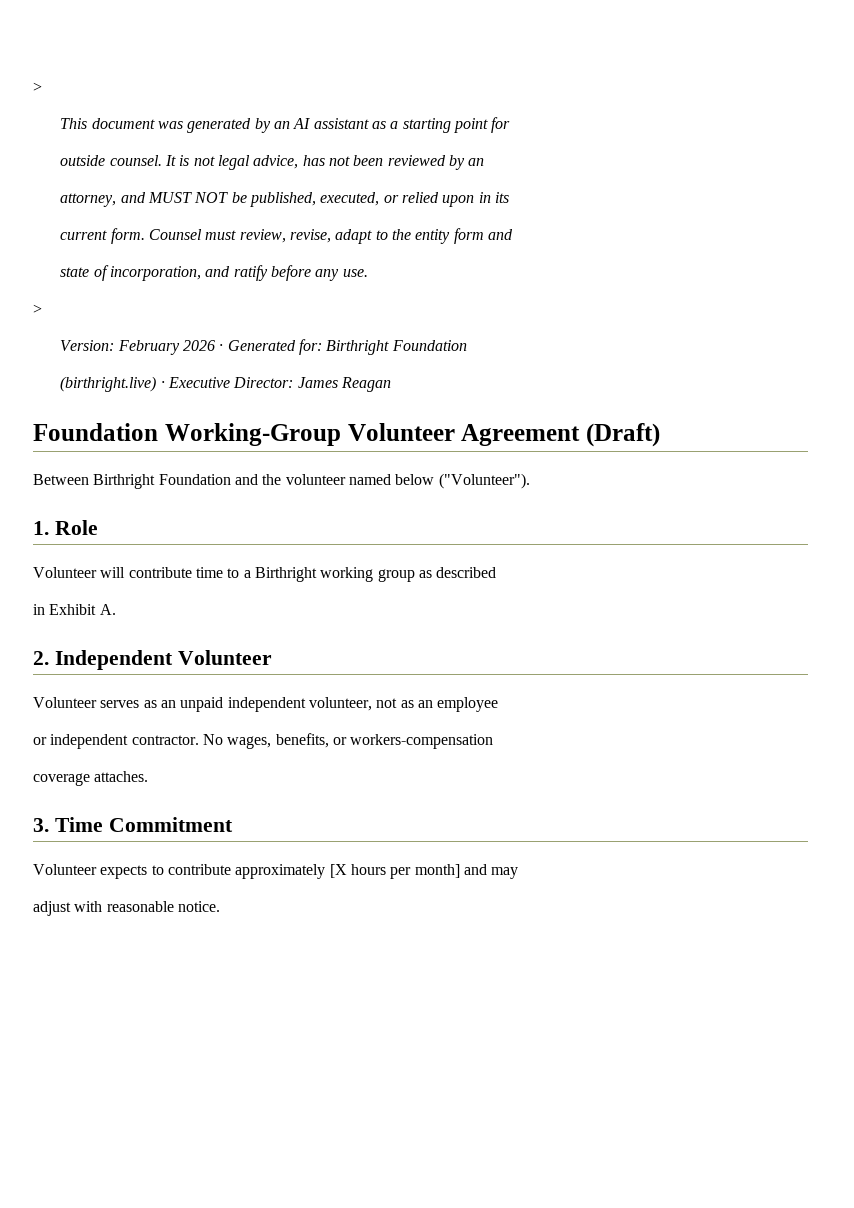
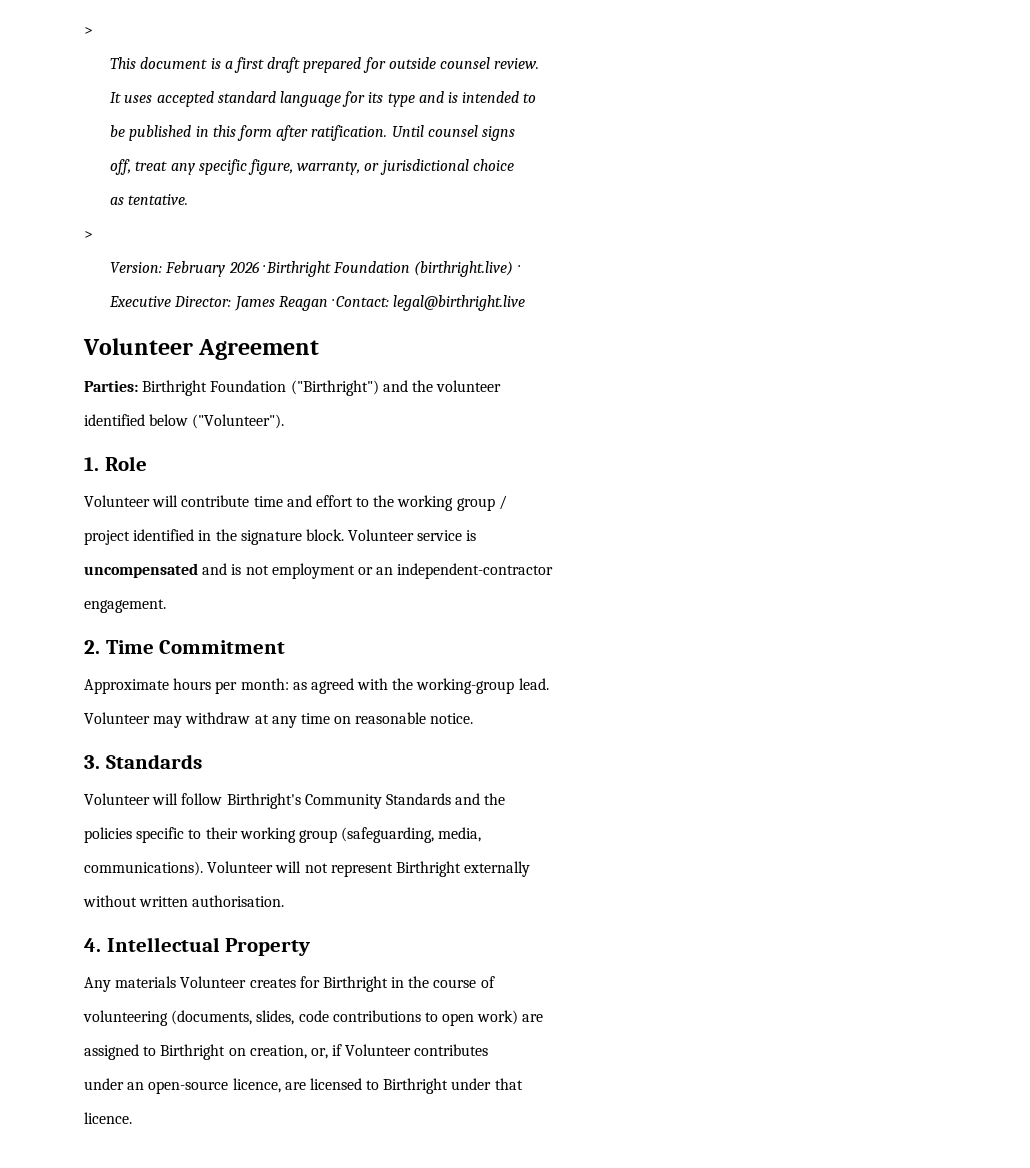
[157,117,511,133] [60,155,485,170] [60,192,509,207] [60,228,513,244] [60,265,368,281] was generated by an AI assistant as a starting point for // outside counsel. It is not legal advice, has not been reviewed by an // attorney, and MUST NOT be published, executed, or relied upon in its // current form. Counsel must review, revise, adapt to the entity form and // state of incorporation, and ratify before any use. -> [210,57,540,73] [110,91,537,107] [110,125,515,141] [110,159,514,175] [110,194,189,205] is a first draft prepared for outside counsel review. // It uses accepted standard language for its type and is intended to // be published in this form after ratification. Until counsel signs // off, treat any specific figure, warranty, or jurisdictional choice // as tentative.
[227,339,467,355] Generated for: Birthright Foundation // -> [265,261,411,277] Birthright Foundation
(165, 384) none -> (521, 269) //
[33,423,341,446] // Foundation Working-Group -> [331,295,526,311] · Contact: legal@birthright.live //
[586,423,660,447] [33,474,231,489] (Draft) // Between Birthright Foundation -> [84,380,379,396] // Parties: Birthright Foundation ("Birthright")
[348,474,391,485] named -> [84,414,145,426] // identified
[227,567,497,582] [33,604,116,615] [33,650,272,670] [33,697,499,712] [33,733,494,749] [33,771,149,786] [33,817,233,832] [33,864,519,879] [33,901,220,916] to a Birthright working group as described // in Exhibit A. // 2. Independent Volunteer // Volunteer serves as an unpaid independent volunteer, not as an employee // or independent contractor. No wages, benefits, or workers-compensation // coverage attaches. // 3. Time Commitment // Volunteer expects to contribute approximately [X hours per month] and may // adjust with reasonable notice. -> [286,495,507,511] [84,529,477,545] [84,563,554,579] [84,599,166,613] [84,640,286,654] [84,678,549,694] [84,712,474,728] [84,754,202,769] [84,793,506,809] [84,827,482,843] [84,861,531,877] [83,895,285,907] [84,937,311,956] [84,976,495,992] [83,1010,544,1026] [84,1044,489,1060] [84,1078,523,1094] [84,1112,132,1124] and effort to the working group / // project identified in the signature block. Volunteer service is // uncompensated and is not employment or an independent-contractor // engagement. // 2. Time Commitment // Approximate hours per month: as agreed with the working-group lead. // Volunteer may withdraw at any time on reasonable notice. // 3. Standards // Volunteer will follow Birthright's Community Standards and the // policies specific to their working group (safeguarding, media, // communications). Volunteer will not represent Birthright externally // without written authorisation. // 4. Intellectual Property // Any materials Volunteer creates for Birthright in the course of // volunteering (documents, slides, code contributions to open work) are // assigned to Birthright on creation, or, if Volunteer contributes // under an open-source licence, are licensed to Birthright under that // licence.

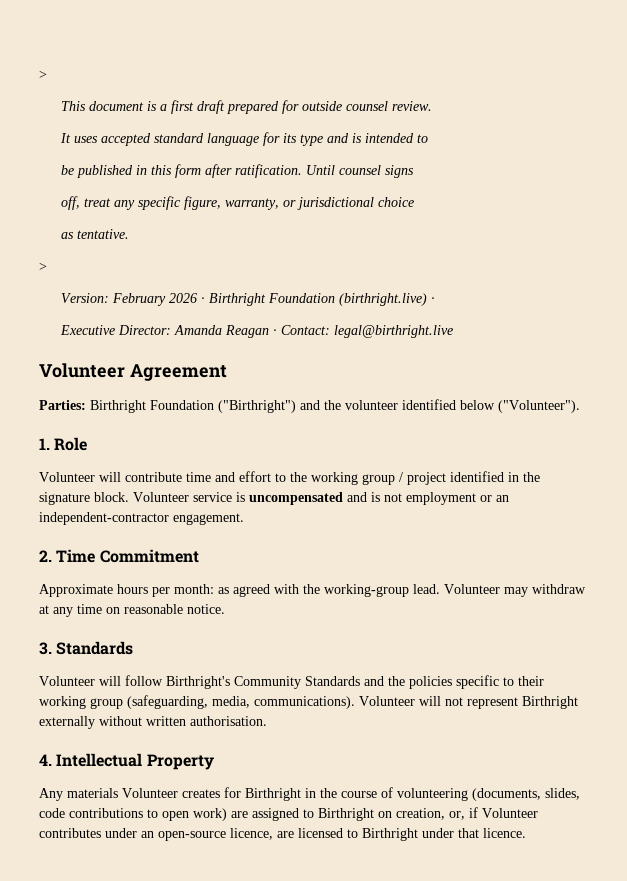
[233,296,275,311] James -> [173,325,222,335] Amanda
(502, 386) // -> (398, 405) none
(507, 502) // -> (403, 477) none
(477, 535) // -> (245, 497) none
(554, 571) // -> (169, 518) none
(549, 684) // -> (440, 589) none
(506, 799) // -> (405, 681) none
(482, 834) // -> (250, 702) none
(531, 869) // -> (95, 722) none
(495, 982) // -> (393, 792) none
(544, 1018) // -> (248, 814) none
(489, 1050) // -> (101, 833) none
(523, 1084) // -> (479, 833) none

